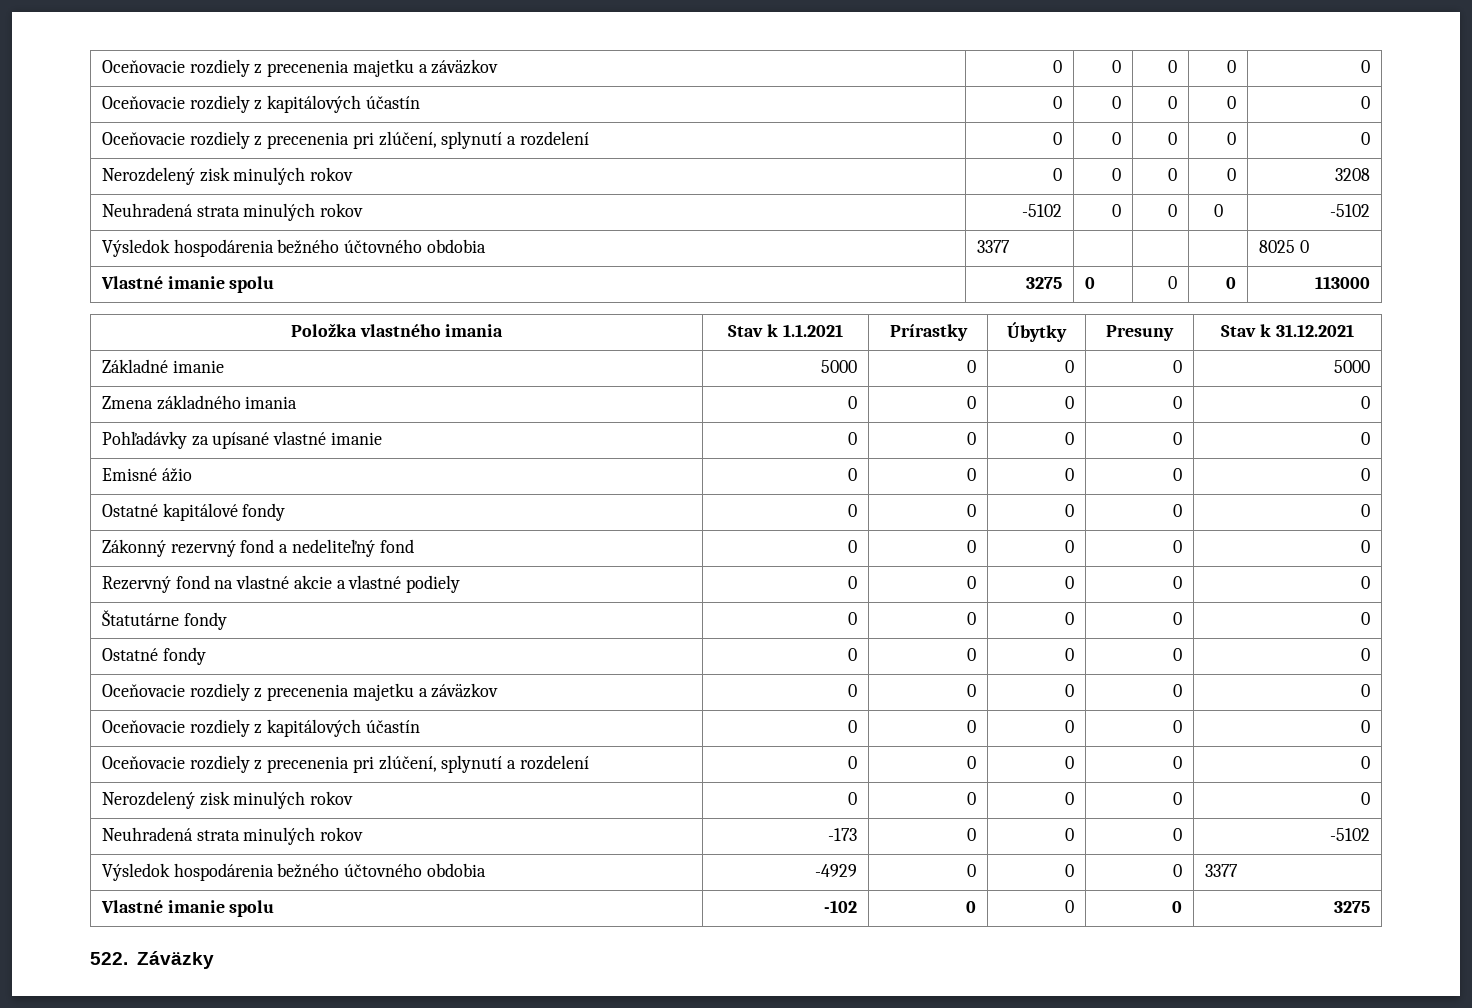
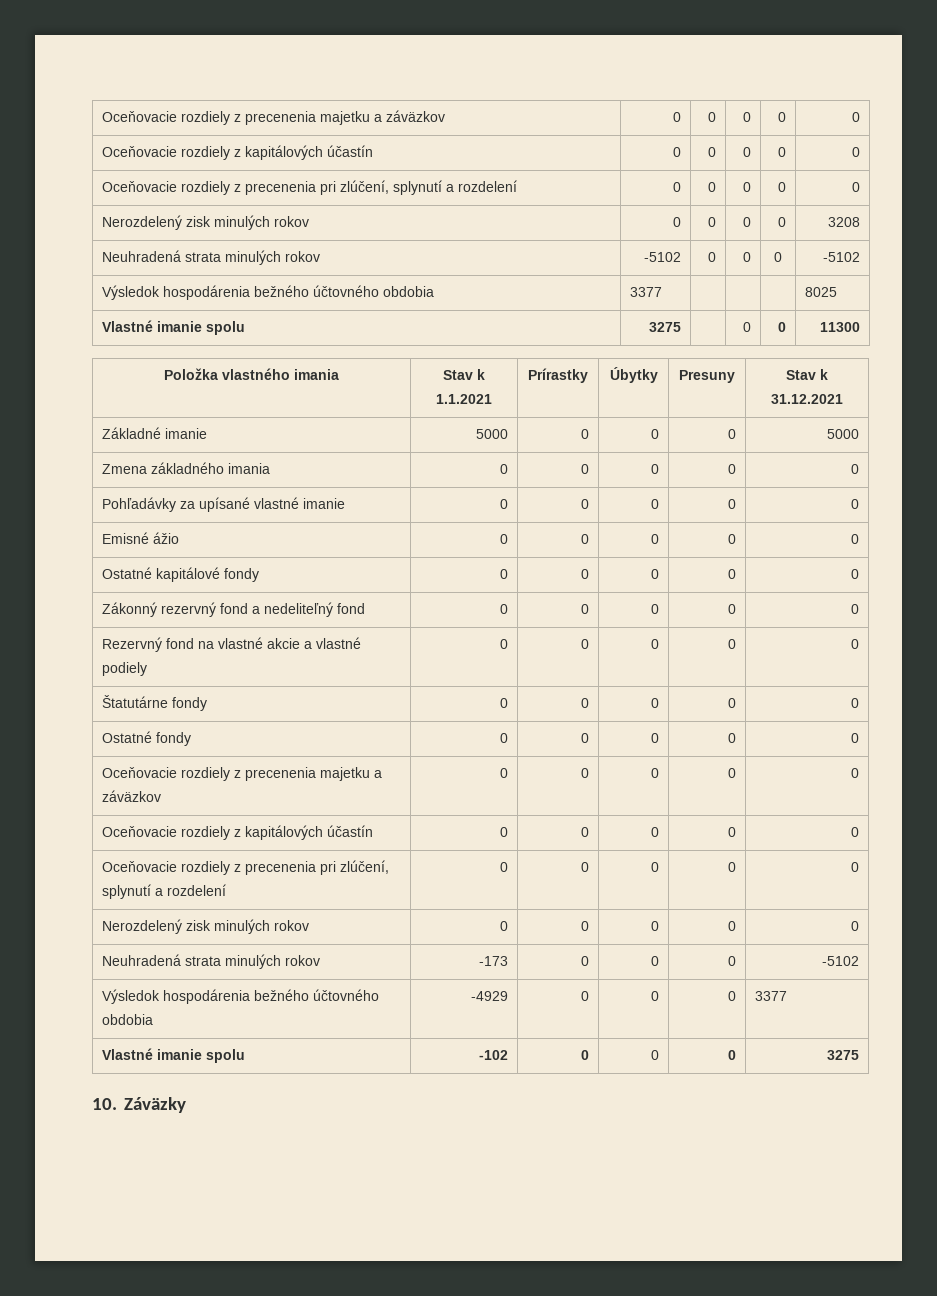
[1299,240,1309,253] 0 -> (838, 292) none
[1084,277,1095,289] [1168,276,1178,289] [1226,277,1237,289] [1315,276,1371,289] 0 | 0 | 0 | 113000 -> [742,322,751,332] [777,322,786,332] [819,322,860,332] | 0 | 0 | 11300
[90,952,128,965] 522. -> [92,1098,117,1110] 10.

